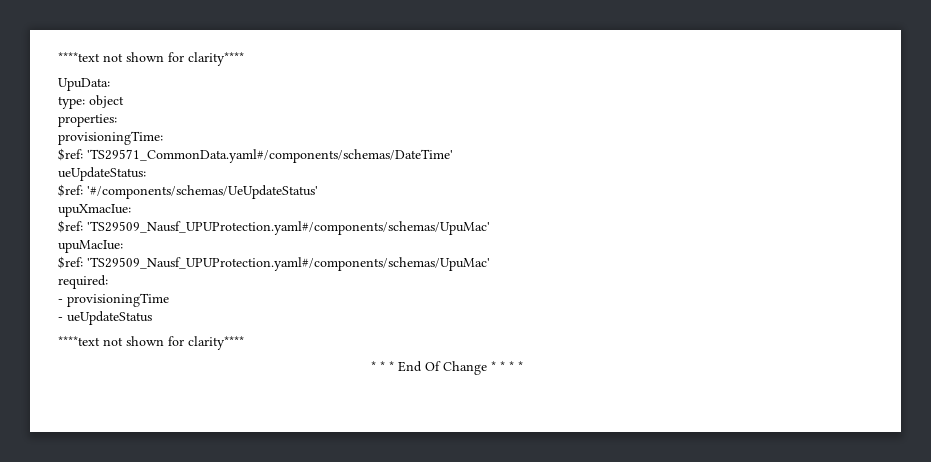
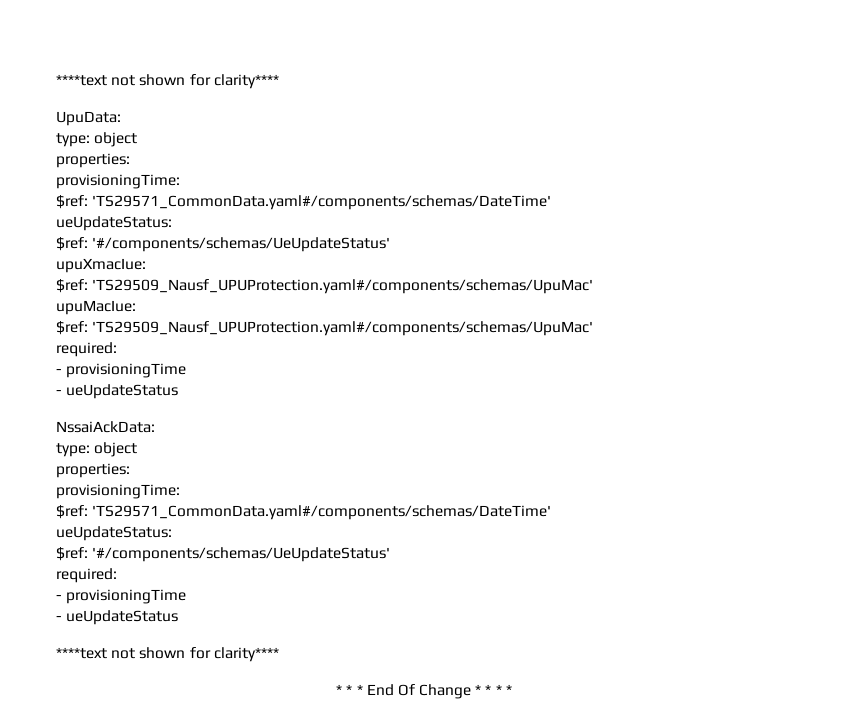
(152, 318) none -> [56,421,155,433] [56,442,138,457] [56,463,130,478] [56,484,180,499] [56,505,552,520] [56,526,172,541] [56,547,391,562] [56,568,117,583] [56,589,187,604] [56,610,179,625] // NssaiAckData: // type: object // properties: // provisioningTime: // $ref: 'TS29571_CommonData.yaml#/components/schemas/DateTime' // ueUpdateStatus: // $ref: '#/components/schemas/UeUpdateStatus' // required: // - provisioningTime // - ueUpdateStatus

